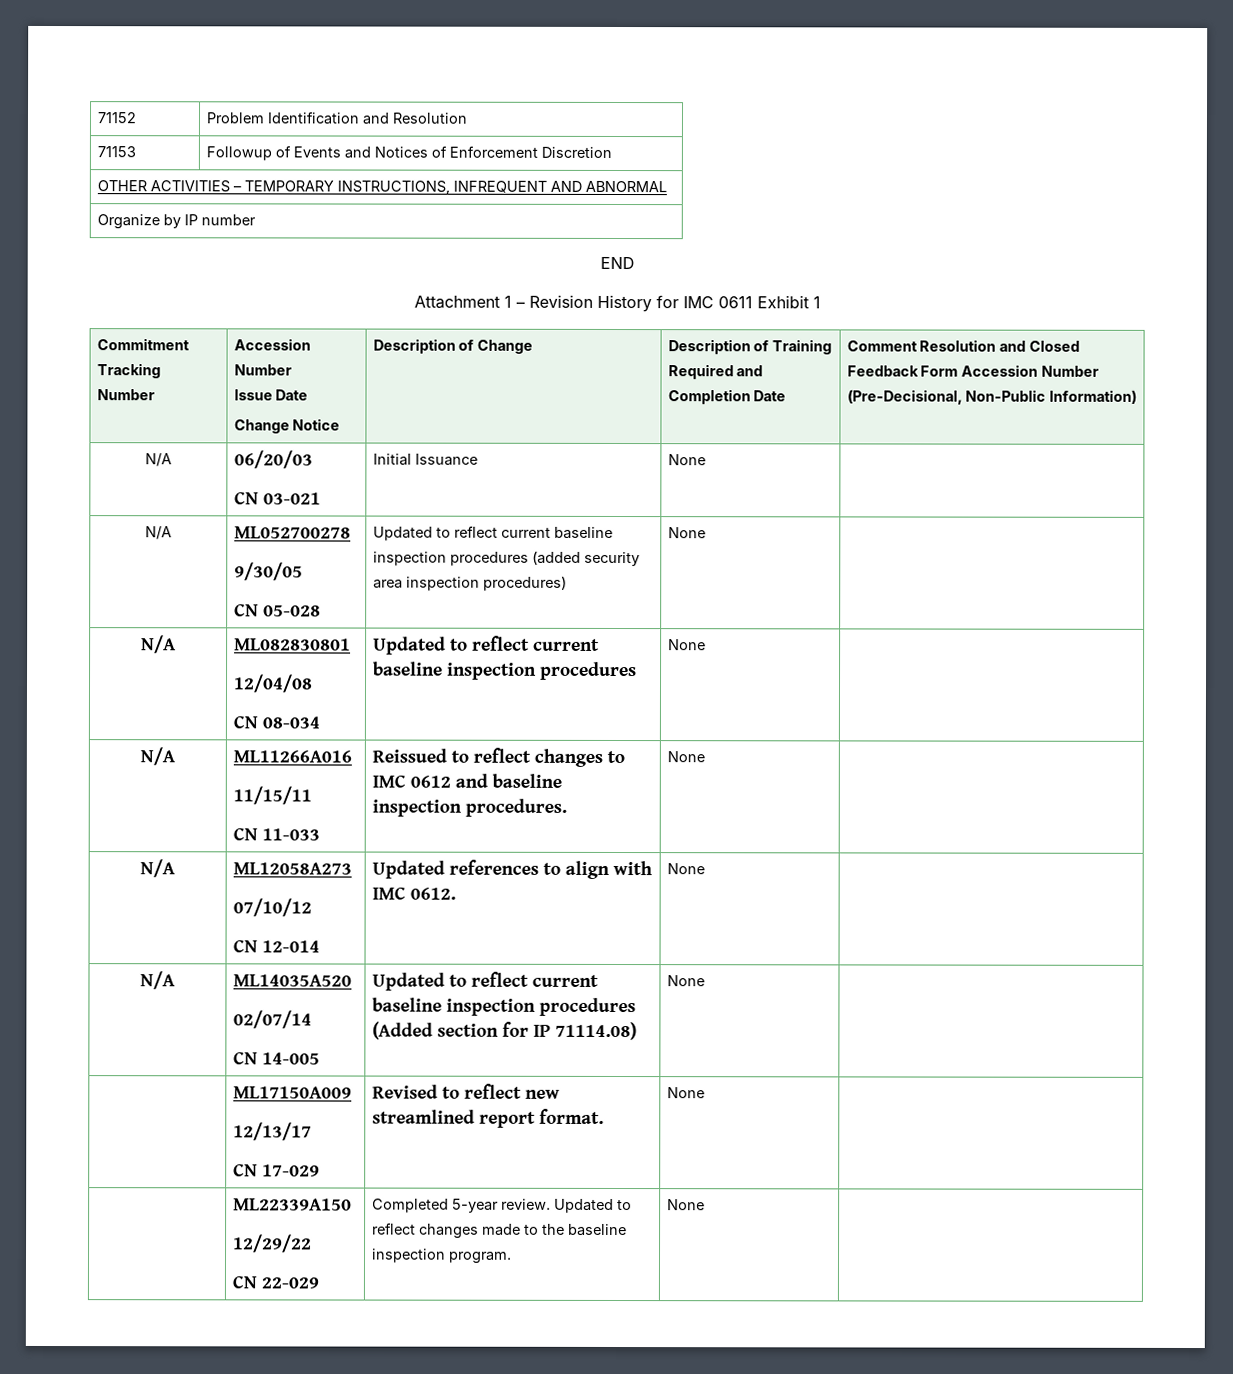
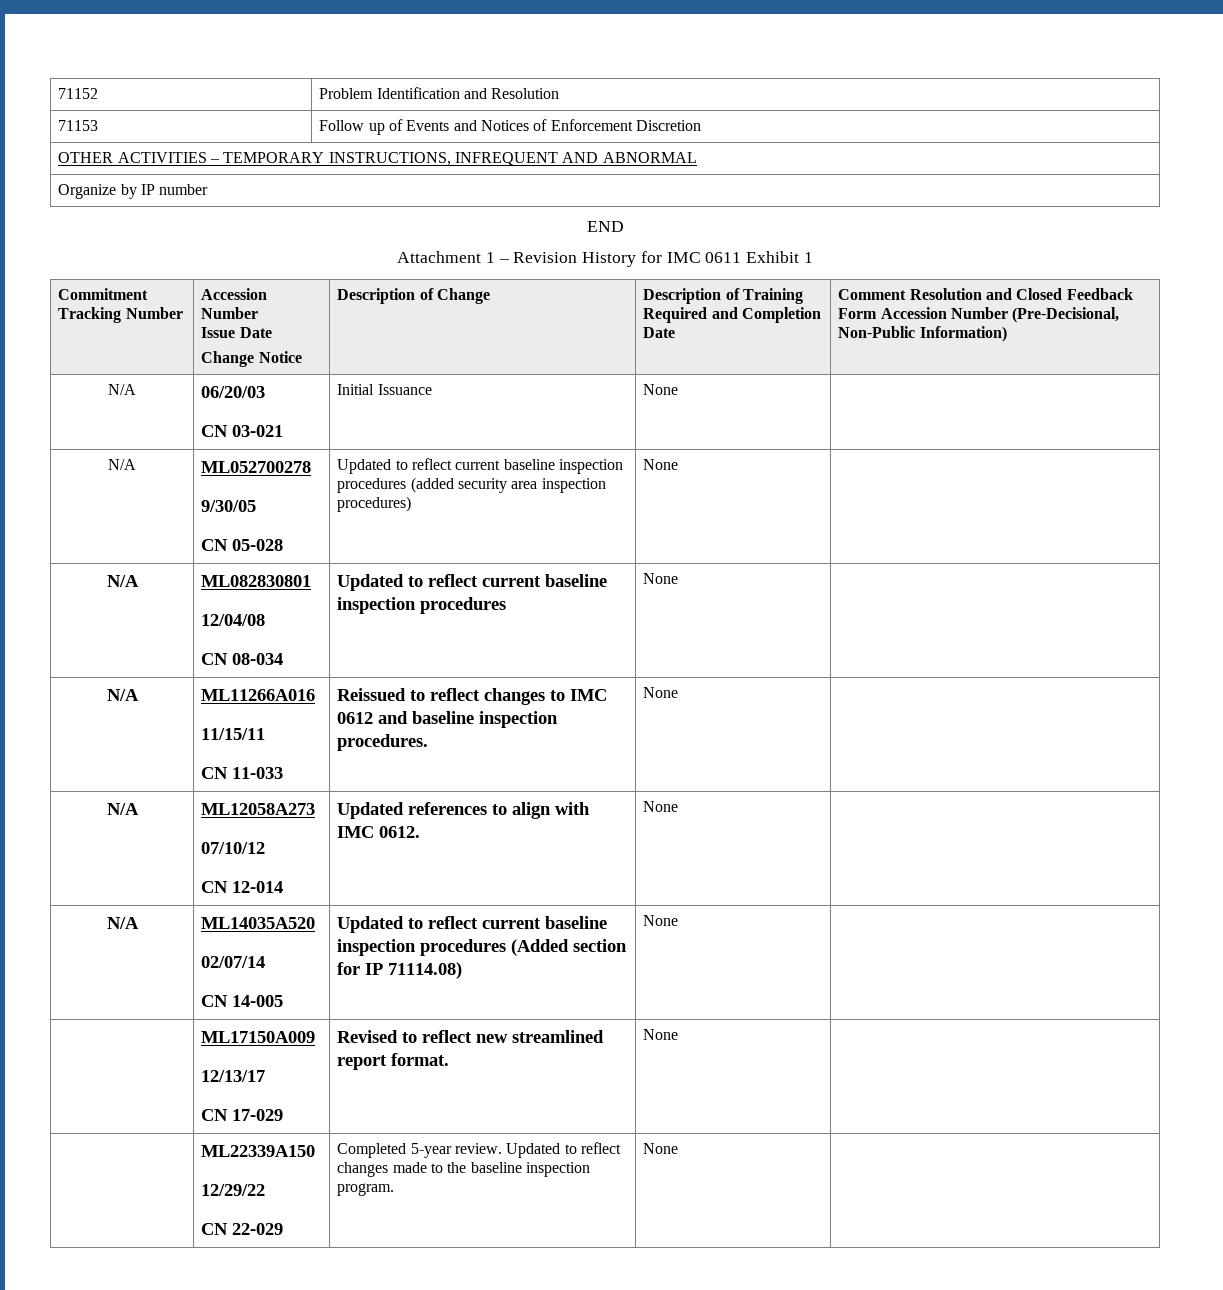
[205,146,272,161] Followup -> [319,120,385,135] Follow up

